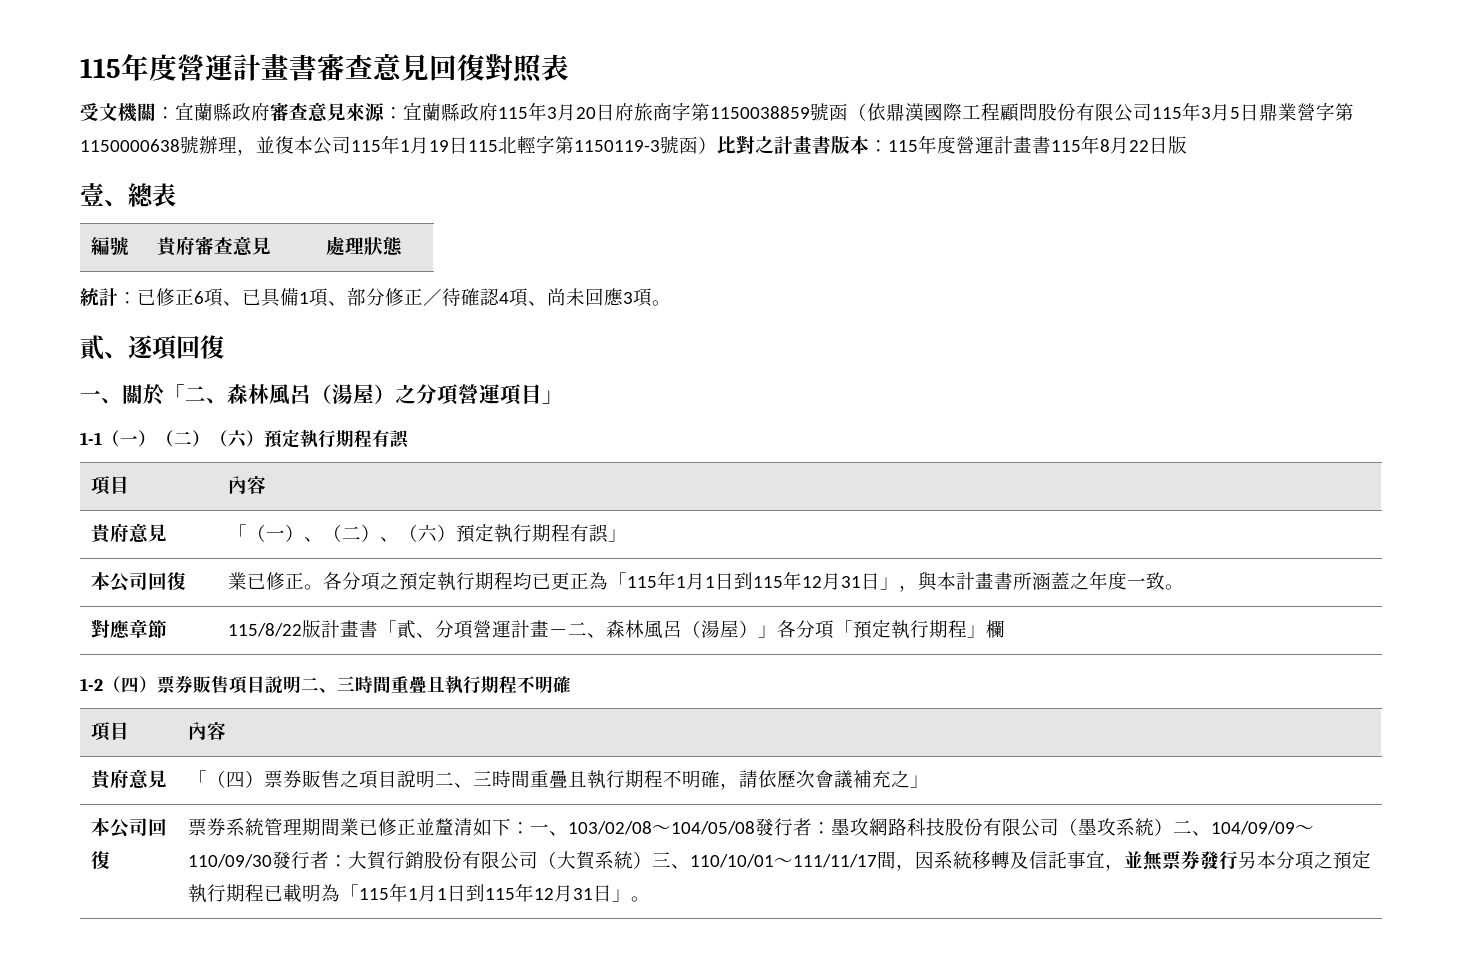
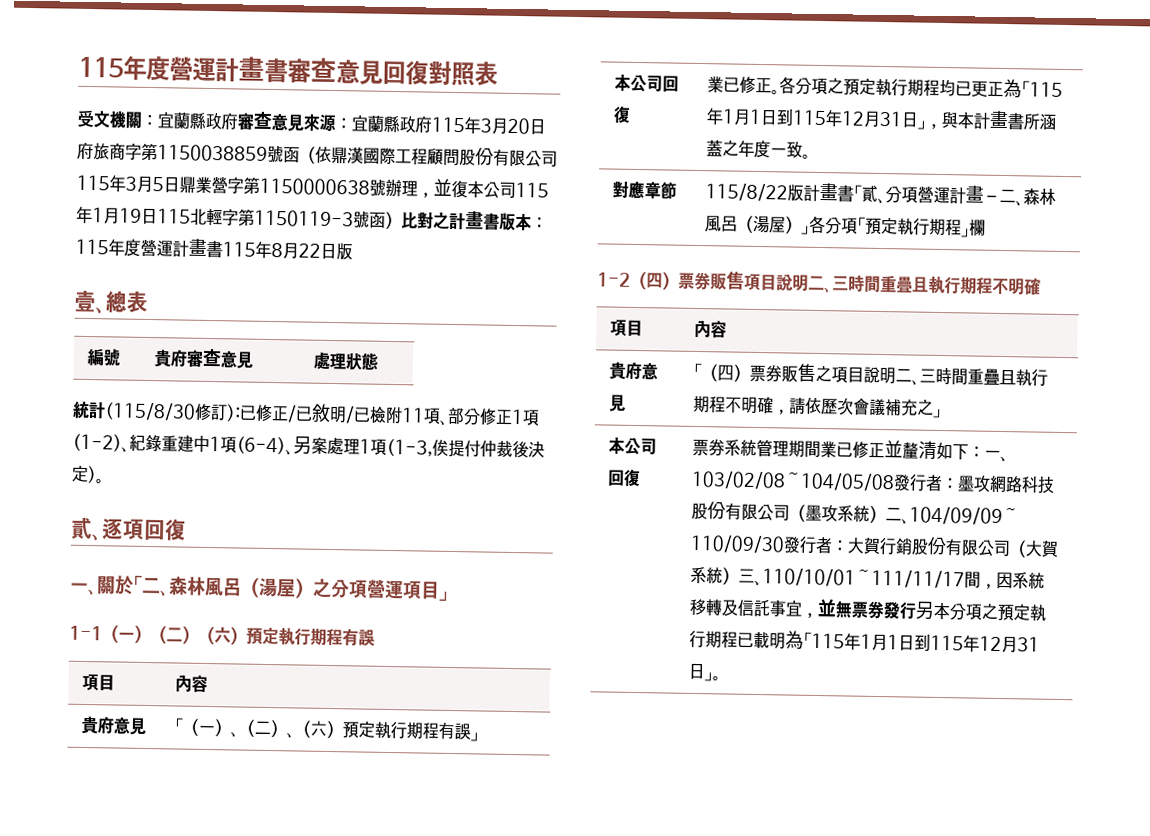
[118,288,652,307] ：已修正6項、已具備1項、部分修正／待確認4項、尚未回應3項 -> [104,401,540,427] [72,433,545,459] [71,465,97,484] (115/8/30修訂):已修正/已敘明/已檢附11項、部分修正1項(1-2)、紀錄重建中1項(6-4)、另案處理1項(1-3,俟提付仲裁後決定)

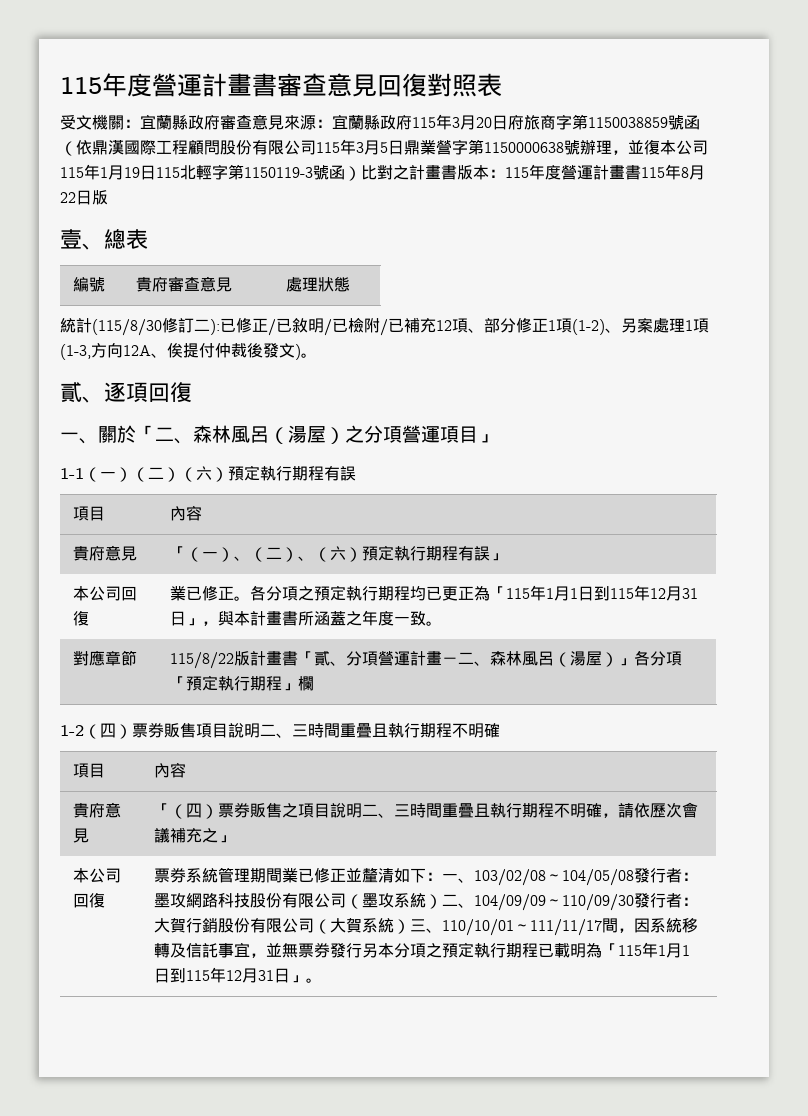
(228, 412) none -> [194,319,210,331] 二
[401,407,425,423] 11 -> [380,317,452,336] /已補充12
[129,433,294,456] 紀錄重建中1項(6-4)、 -> (621, 330) none
(433, 447) none -> [91,343,167,358] 方向12A、
[528,441,545,458] [71,465,89,483] 決定 -> [263,343,295,358] 發文

